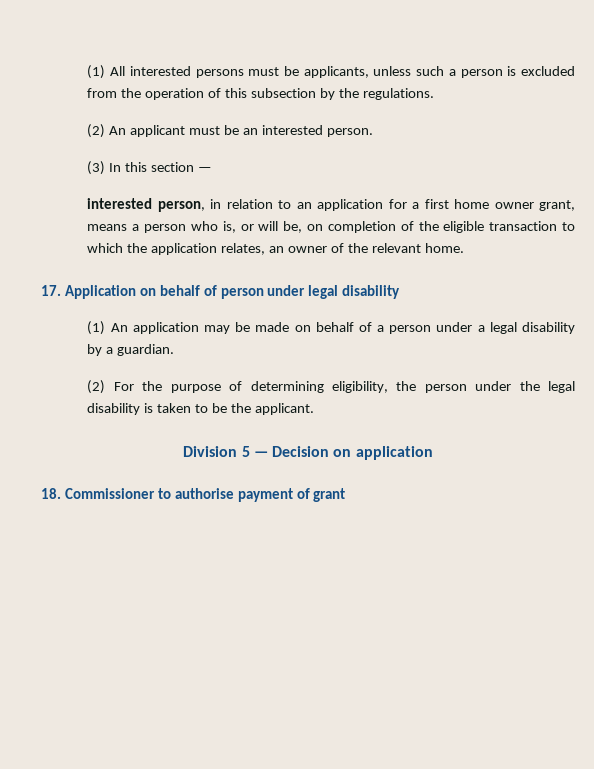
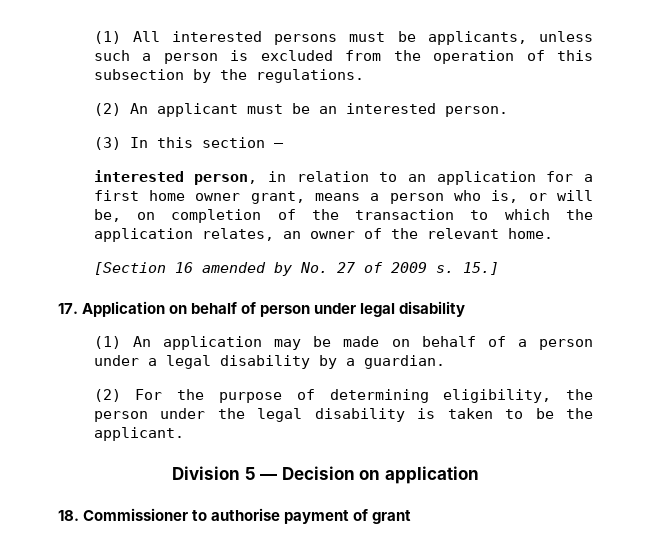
[443,221,485,233] eligible -> (339, 214) none
(464, 248) none -> [93,262,499,276] // [Section 16 amended by No. 27 of 2009 s. 15.]

